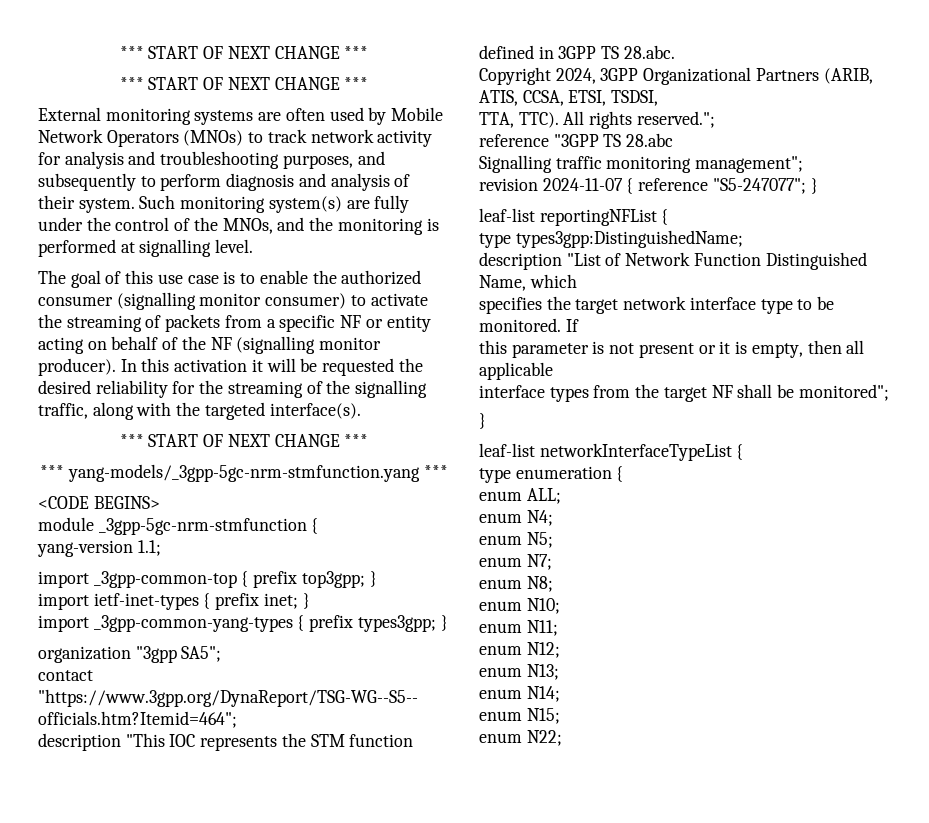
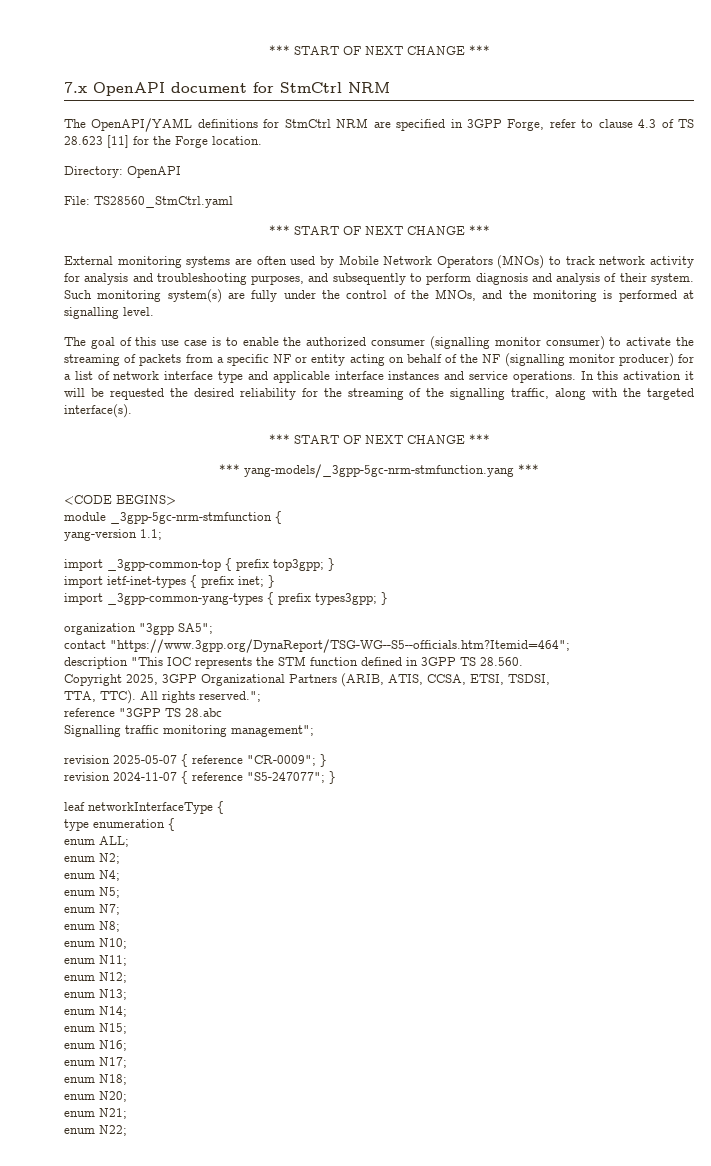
[119,46,369,59] *** START OF NEXT CHANGE *** -> [268,45,490,55] [64,82,390,96] [64,118,694,132] [64,135,262,148] [64,166,181,178] [64,196,233,208] *** START OF NEXT CHANGE *** // 7.x OpenAPI document for StmCtrl NRM // The OpenAPI/YAML definitions for StmCtrl NRM are specified in 3GPP Forge, refer to clause 4.3 of TS 28.623 [11] for the Forge location. // Directory: OpenAPI // File: TS28560_StmCtrl.yaml
[38,358,116,376] producer). -> [618,353,694,367] [64,371,576,383] producer) for a list of network interface type and applicable interface instances and service operations.
[623,45,675,59] 28.abc. -> [480,657,523,666] 28.560.
[555,68,596,84] 2024, -> [126,674,158,685] 2025,
(804, 164) none -> [64,754,327,767] // revision 2025-05-07 { reference "CR-0009"; }
[479,208,669,226] [479,230,743,248] [479,252,867,270] [479,274,577,291] [479,296,835,314] [479,318,579,332] [479,340,865,358] [479,362,553,380] [479,384,889,402] [479,413,486,429] [479,443,732,461] leaf-list reportingNFList { // type types3gpp:DistinguishedName; // description "List of Network Function Distinguished Name, which // specifies the target network interface type to be monitored. If // this parameter is not present or it is empty, then all applicable // interface types from the target NF shall be monitored"; // } // leaf-list networkInterfaceTypeList -> [64,802,213,814] leaf networkInterfaceType
(561, 496) none -> [64,853,120,864] // enum N2;
(560, 716) none -> [64,1040,127,1051] [64,1057,127,1068] [64,1074,127,1085] [64,1091,127,1102] [64,1108,127,1119] // enum N16; // enum N17; // enum N18; // enum N20; // enum N21;

